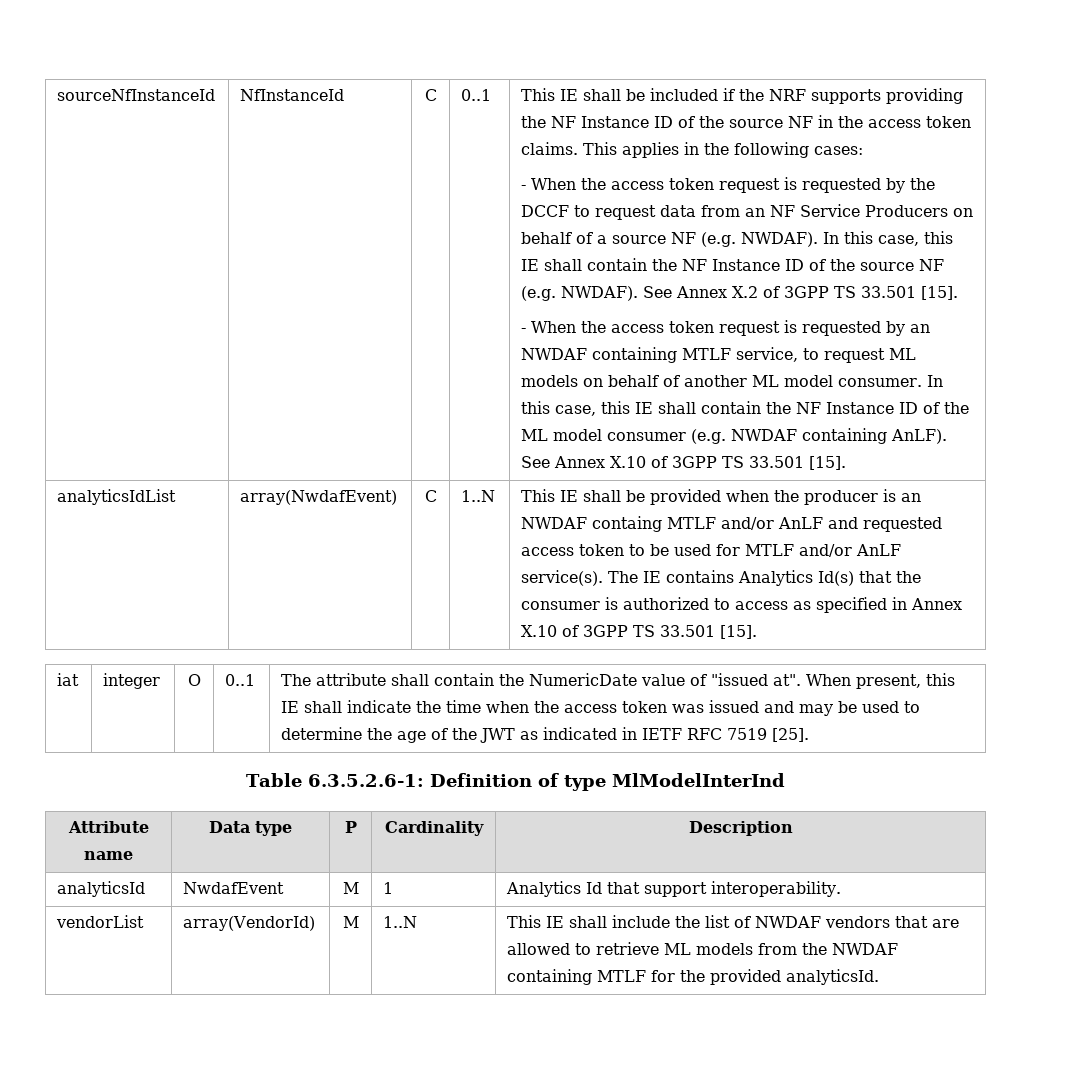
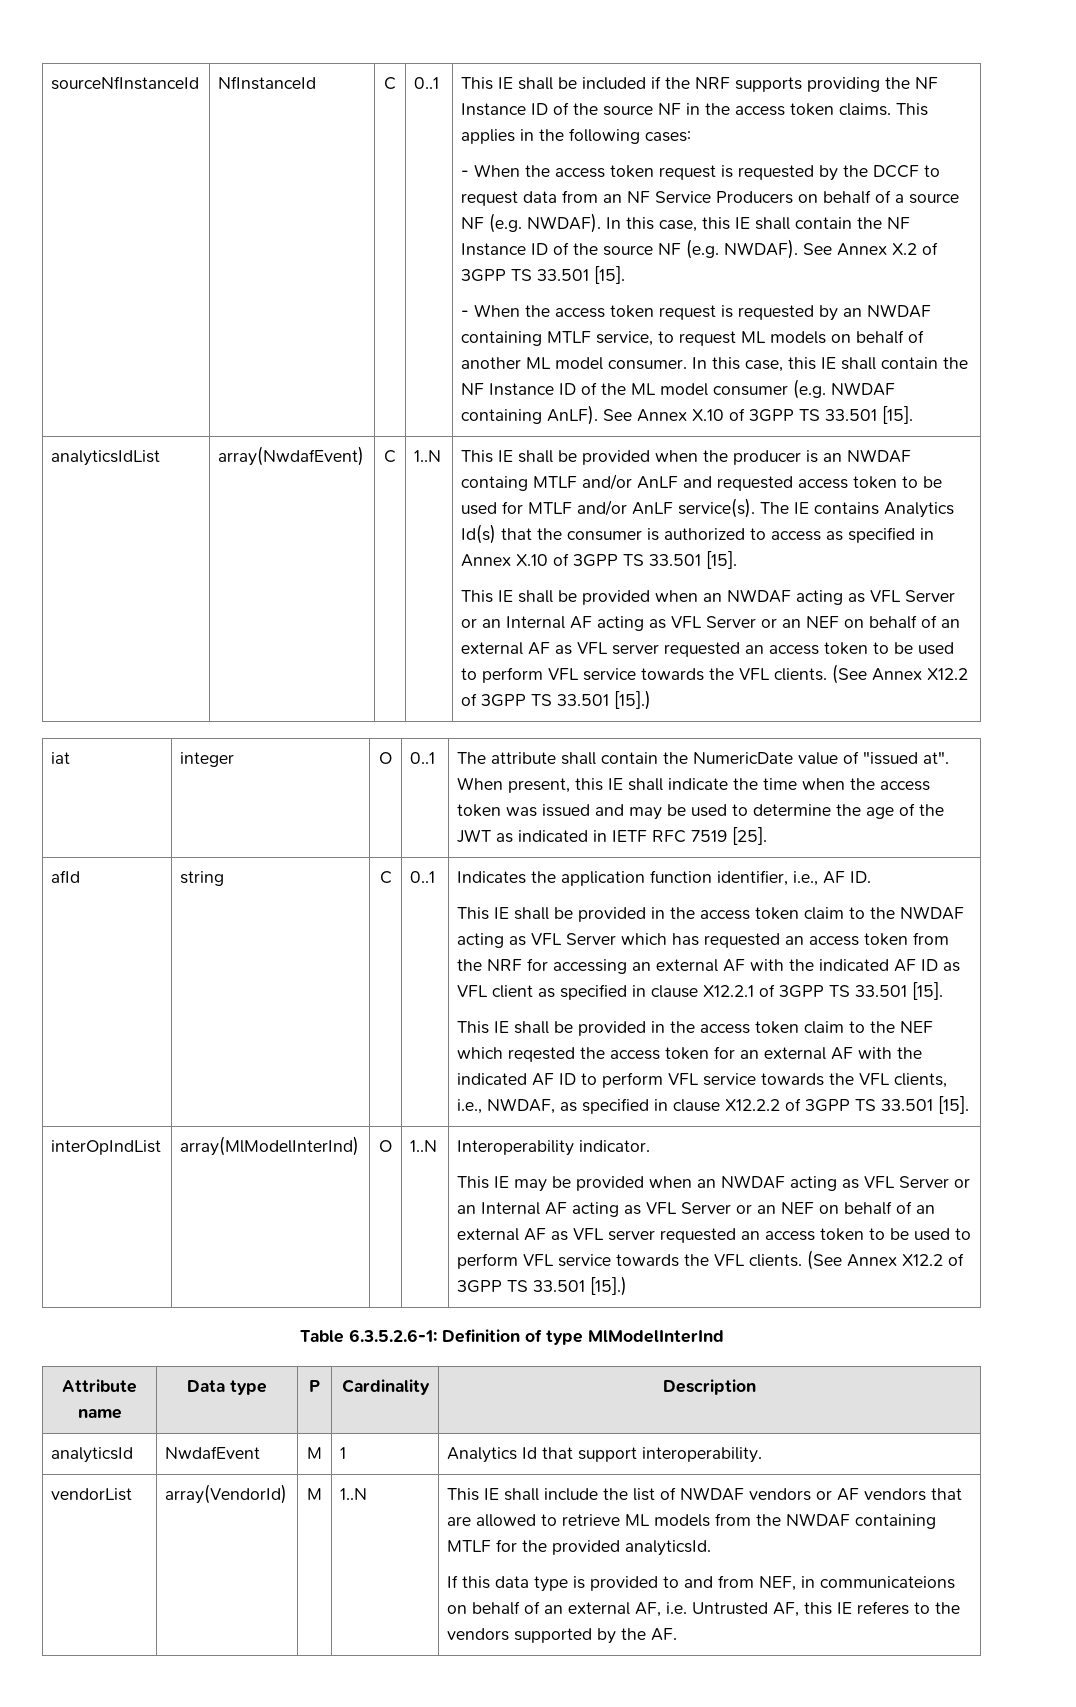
(758, 632) none -> [461,589,956,605] [461,615,961,631] [461,642,955,657] [461,664,969,684] [461,690,652,710] // This IE shall be provided when an NWDAF acting as VFL Server or an Internal AF acting as VFL Server or an NEF on behalf of an external AF as VFL server requested an access token to be used to perform VFL service towards the VFL clients. (See Annex X12.2 of 3GPP TS 33.501 [15].)
(810, 735) none -> [51,870,81,883] [180,871,225,886] [379,871,392,884] [410,871,436,883] [457,870,872,886] [457,906,965,922] [457,932,950,948] [457,958,961,974] [457,982,944,1000] [457,1021,934,1036] [457,1046,923,1062] [457,1072,948,1088] [457,1096,970,1114] [51,1140,162,1155] [180,1136,360,1156] [379,1140,392,1152] [410,1140,438,1152] [457,1140,651,1156] [457,1175,971,1192] [457,1201,936,1217] [457,1228,972,1243] [457,1250,965,1270] [457,1276,628,1296] // afId | string | C | 0..1 | Indicates the application function identifier, i.e., AF ID. // This IE shall be provided in the access token claim to the NWDAF acting as VFL Server which has requested an access token from the NRF for accessing an external AF with the indicated AF ID as VFL client as specified in clause X12.2.1 of 3GPP TS 33.501 [15]. // This IE shall be provided in the access token claim to the NEF which reqested the access token for an external AF with the indicated AF ID to perform VFL service towards the VFL clients, i.e., NWDAF, as specified in clause X12.2.2 of 3GPP TS 33.501 [15]. // interOpIndList | array(MlModelInterInd) | O | 1..N | Interoperability indicator. // This IE may be provided when an NWDAF acting as VFL Server or an Internal AF acting as VFL Server or an NEF on behalf of an external AF as VFL server requested an access token to be used to perform VFL service towards the VFL clients. (See Annex X12.2 of 3GPP TS 33.501 [15].)
(891, 922) none -> [816,1488,927,1501] or AF vendors
(880, 977) none -> [447,1575,956,1592] [447,1601,961,1617] [447,1628,678,1644] // If this data type is provided to and from NEF, in communicateions on behalf of an external AF, i.e. Untrusted AF, this IE referes to the vendors supported by the AF.

